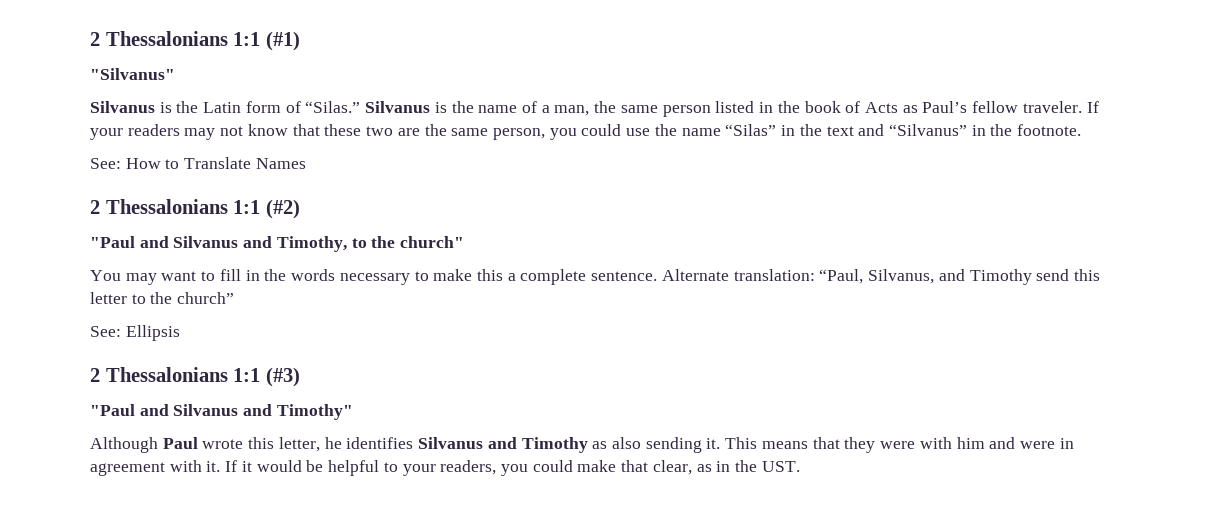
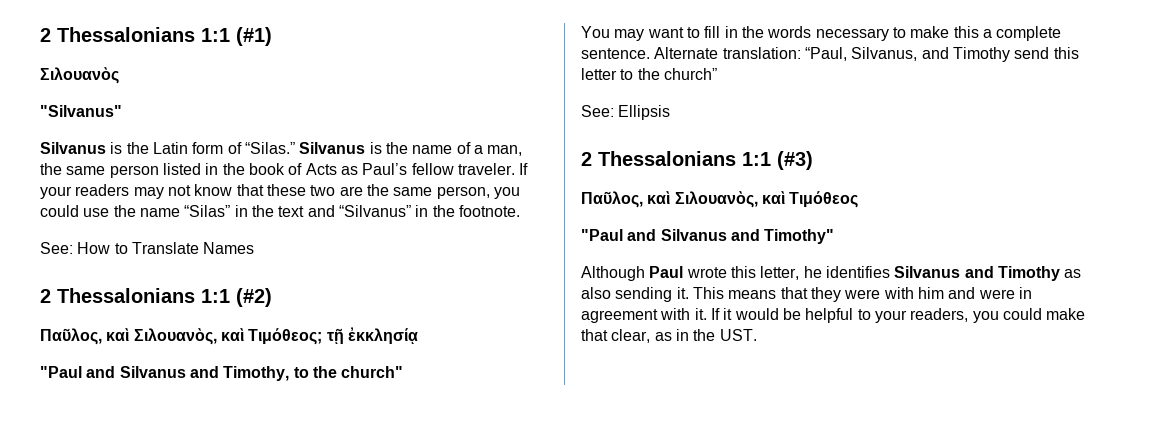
(300, 41) none -> [40,67,119,84] // Σιλουανὸς
(300, 209) none -> [40,327,418,345] // Παῦλος, καὶ Σιλουανὸς, καὶ Τιμόθεος; τῇ ἐκκλησίᾳ
(300, 377) none -> [581,191,859,208] // Παῦλος, καὶ Σιλουανὸς, καὶ Τιμόθεος

